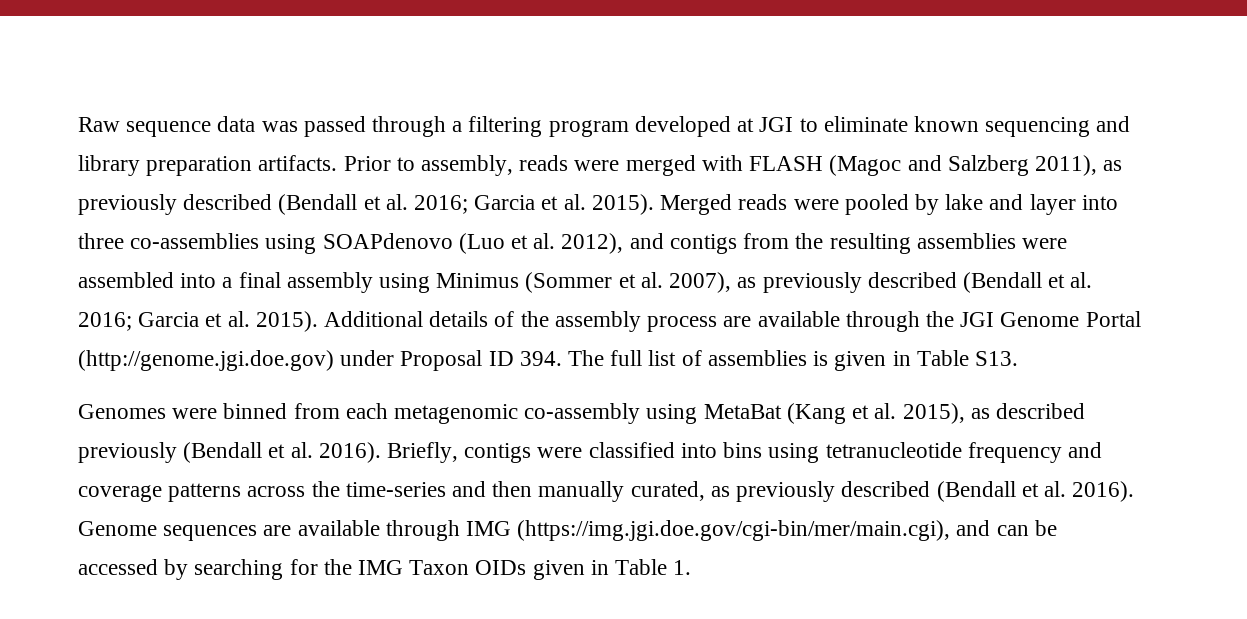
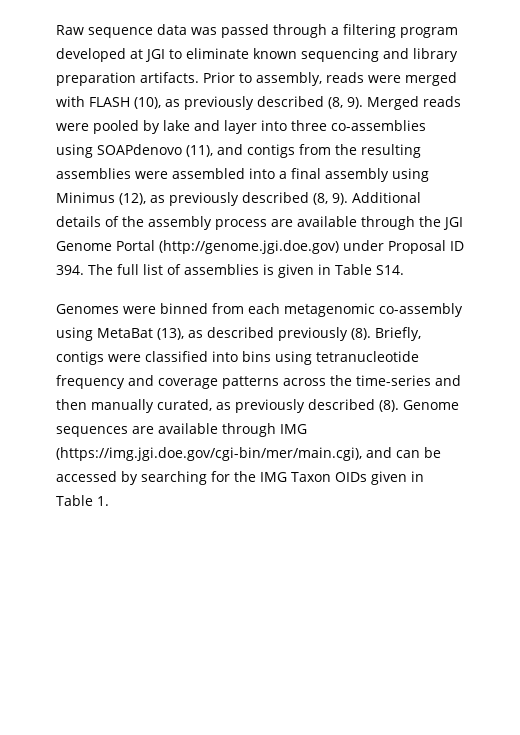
[829,155,1123,176] [78,194,654,215] (Magoc and Salzberg 2011), as previously described (Bendall et al. 2016; Garcia et al. 2015). -> [134,96,363,110] (10), as previously described (8, 9).
[458,233,624,254] (Luo et al. 2012), -> [186,145,213,157] (11),
[525,272,1093,293] [78,311,318,332] (Sommer et al. 2007), as previously described (Bendall et al. 2016; Garcia et al. 2015). -> [119,192,348,206] (12), as previously described (8, 9).
[974,351,1018,366] S13. -> [375,265,404,275] S14.
[786,403,1085,424] [78,442,381,463] (Kang et al. 2015), as described previously (Bendall et al. 2016). -> [157,327,371,341] (13), as described previously (8).
[936,481,1135,502] (Bendall et al. 2016). -> [379,400,399,412] (8).

